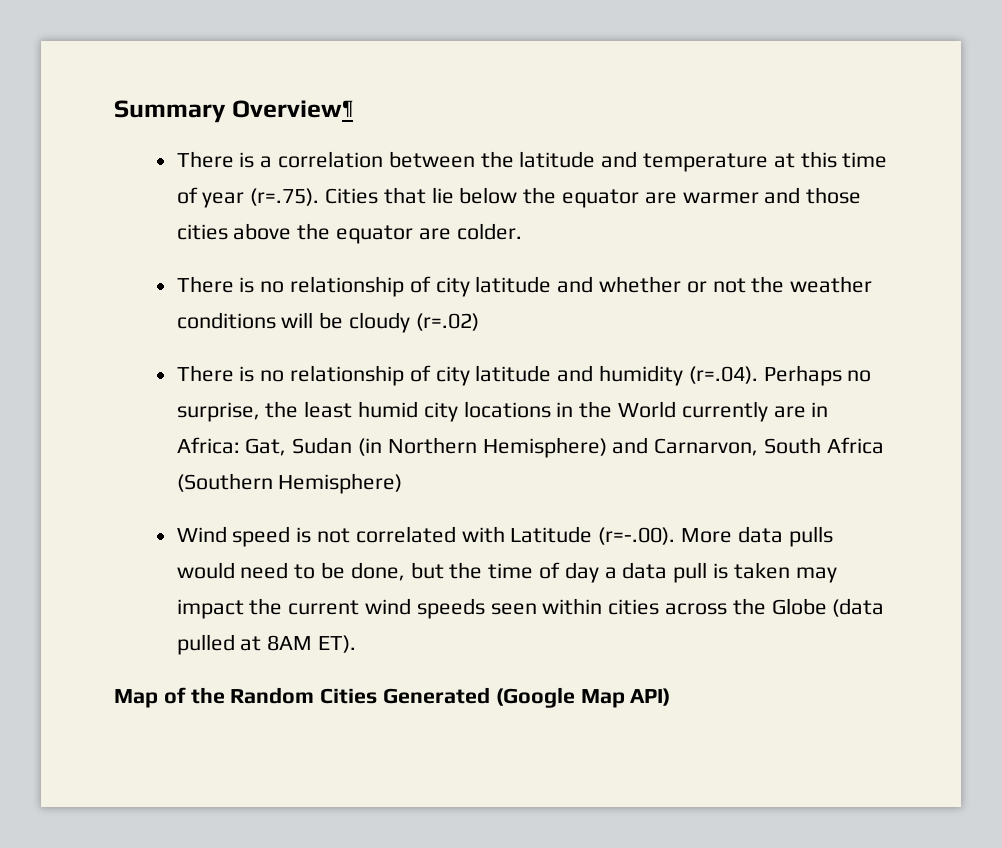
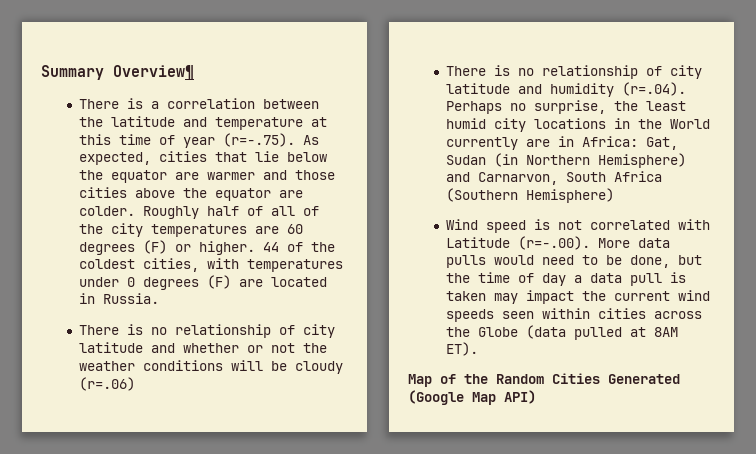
[250,188,378,206] (r=.75). Cities -> [222,133,319,147] [78,151,207,165] (r=-.75). As expected, cities
(522, 231) none -> [142,206,319,219] [78,223,303,237] [78,240,335,255] [78,258,343,272] [78,275,327,290] [78,293,159,304] Roughly half of all of the city temperatures are 60 degrees (F) or higher. 44 of the coldest cities, with temperatures under 0 degrees (F) are located in Russia.
[415,313,479,331] (r=.02) -> [78,377,135,391] (r=.06)

